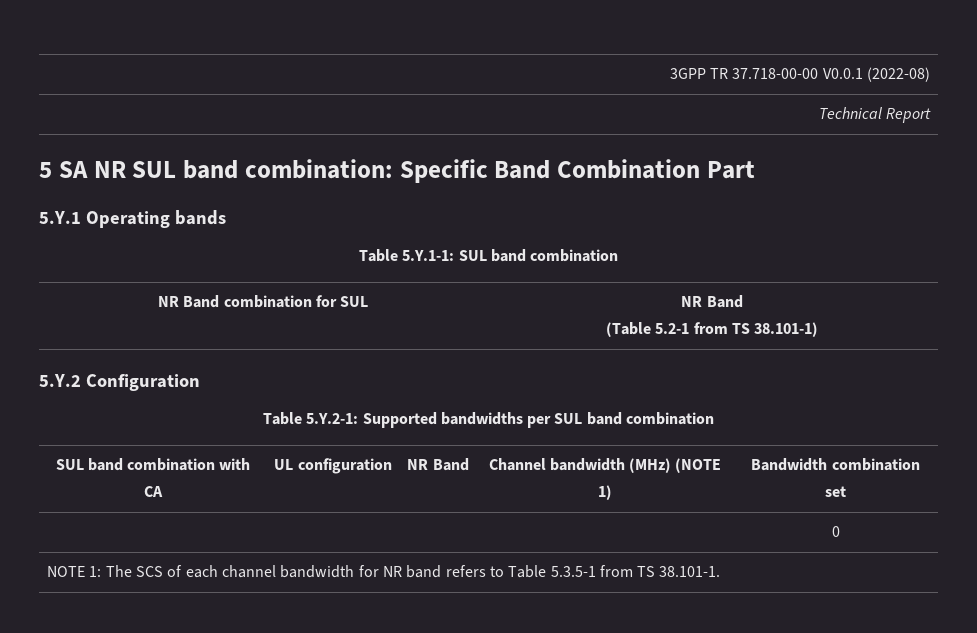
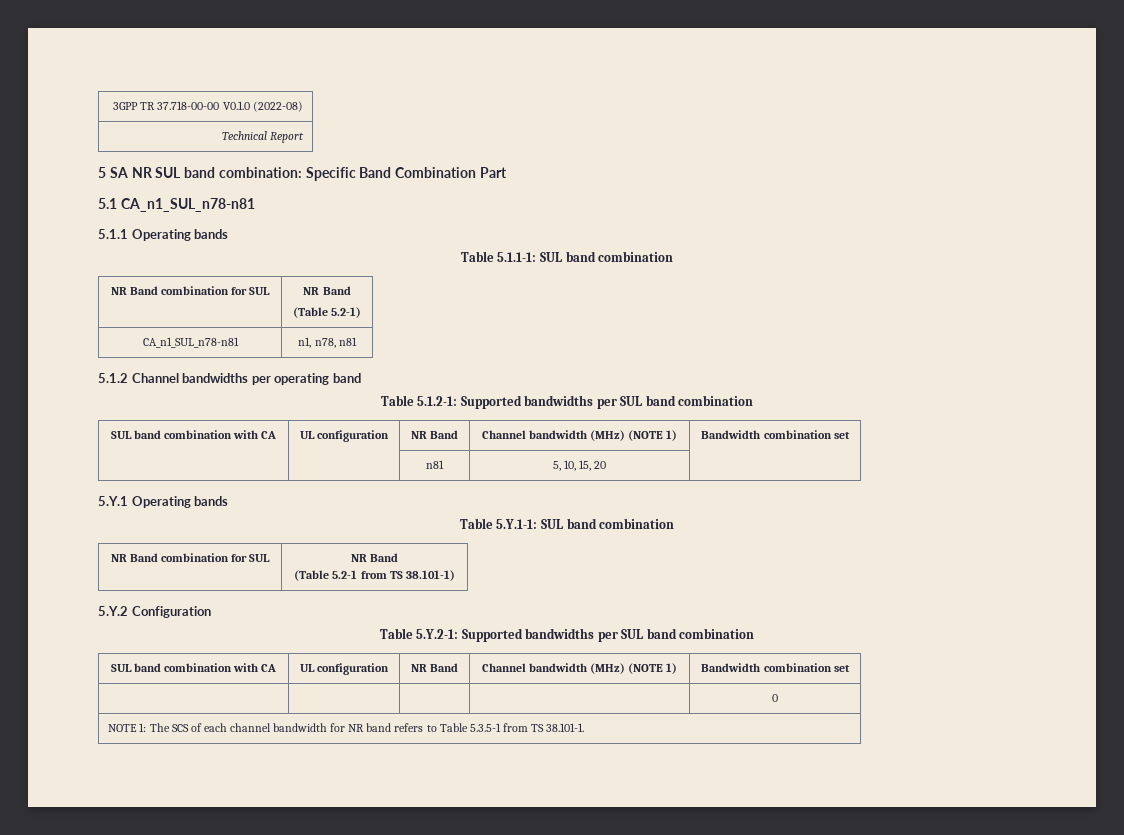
[822,68,863,79] V0.0.1 -> [222,101,250,110] V0.1.0
(755, 170) none -> [98,198,255,212] [98,229,229,241] [460,251,674,262] [110,286,271,295] [303,286,351,295] [292,307,362,318] [142,337,239,348] [298,337,357,348] [98,373,361,385] [380,395,754,409] [110,430,277,439] [299,430,390,442] [410,430,459,439] [481,430,678,441] [701,430,850,439] [426,460,444,469] [552,460,607,471] // 5.1 CA_n1_SUL_n78-n81 // 5.1.1 Operating bands // Table 5.1.1-1: SUL band combination // NR Band combination for SUL | NR Band // (Table 5.2-1) // CA_n1_SUL_n78-n81 | n1, n78, n81 // 5.1.2 Channel bandwidths per operating band // Table 5.1.2-1: Supported bandwidths per SUL band combination // SUL band combination with CA | UL configuration | NR Band | Channel bandwidth (MHz) (NOTE 1) | Bandwidth combination set // | | n81 | 5, 10, 15, 20 |

